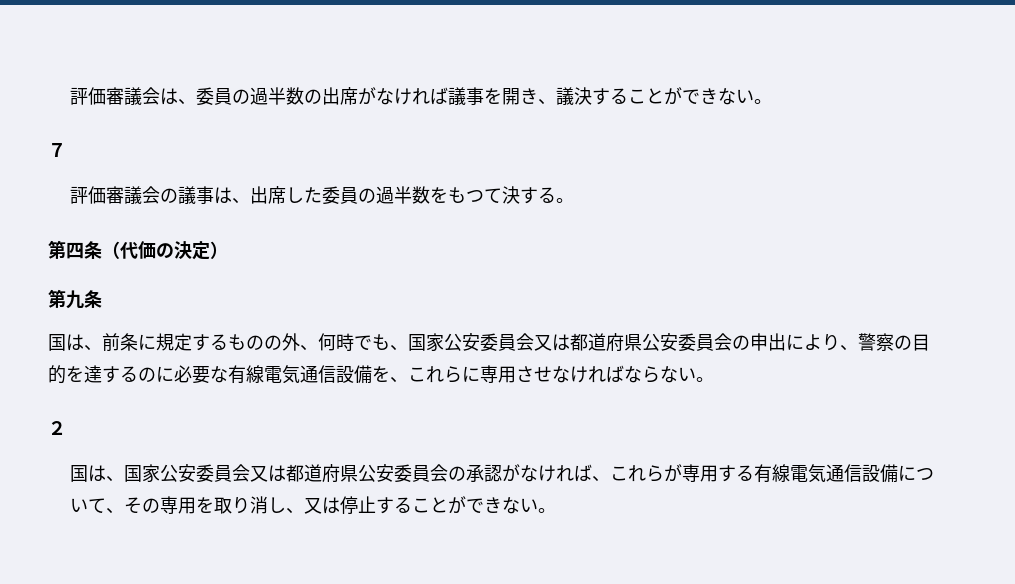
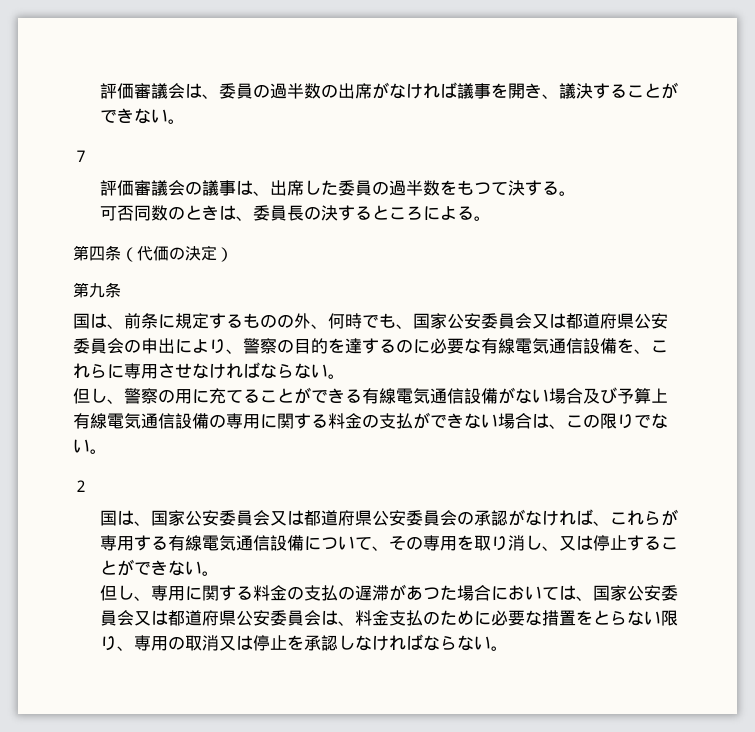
(575, 200) none -> [99,205,491,221] // 可否同数のときは、委員長の決するところによる。
(714, 379) none -> [73,387,668,404] [73,412,668,429] [73,439,107,454] // 但し、警察の用に充てることができる有線電気通信設備がない場合及び予算上有線電気通信設備の専用に関する料金の支払ができない場合は、この限りでない。
(557, 510) none -> [99,584,678,601] [99,610,678,626] [99,634,508,651] // 但し、専用に関する料金の支払の遅滞があつた場合においては、国家公安委員会又は都道府県公安委員会は、料金支払のために必要な措置をとらない限り、専用の取消又は停止を承認しなければならない。

